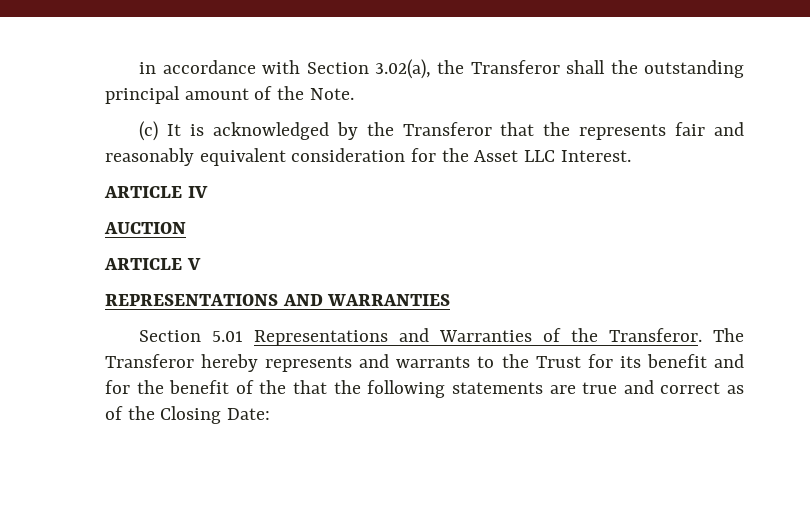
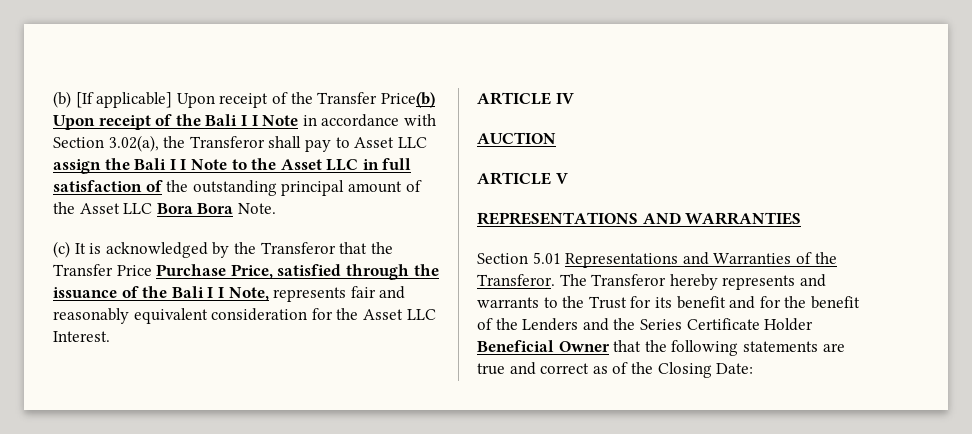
(139, 68) none -> [53,91,435,108] [53,114,299,130] (b) [If applicable] Upon receipt of the Transfer Price(b) Upon receipt of the Bali I I Note
(606, 67) none -> [304,137,427,152] [53,158,412,174] [53,180,163,192] pay to Asset LLC assign the Bali I I Note to the Asset LLC in full satisfaction of
(305, 93) none -> [79,203,234,214] Asset LLC Bora Bora
(571, 129) none -> [53,264,439,280] [53,286,269,301] Transfer Price Purchase Price, satisfied through the issuance of the Bali I I Note,
(287, 387) none -> [522,318,814,331] [477,340,610,352] Lenders and the Series Certificate Holder Beneficial Owner

